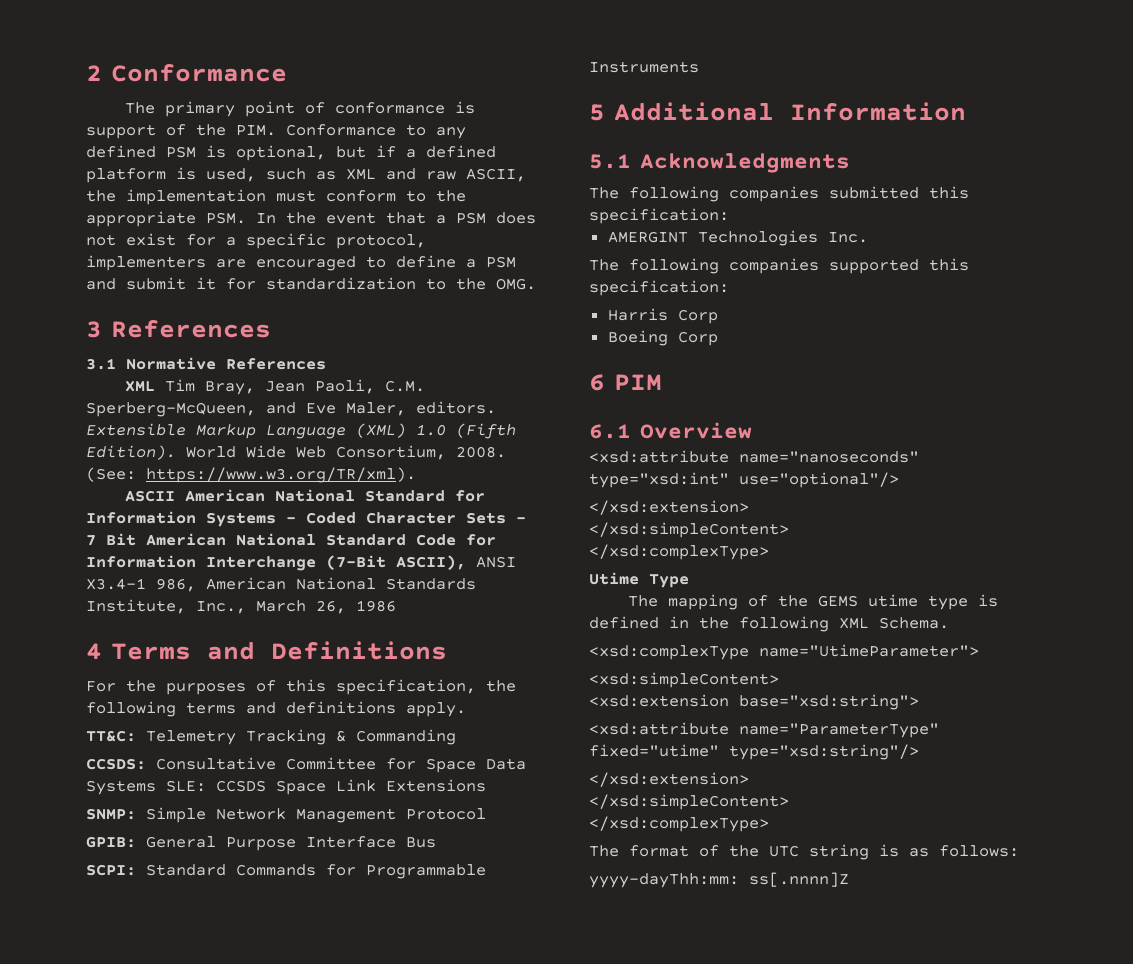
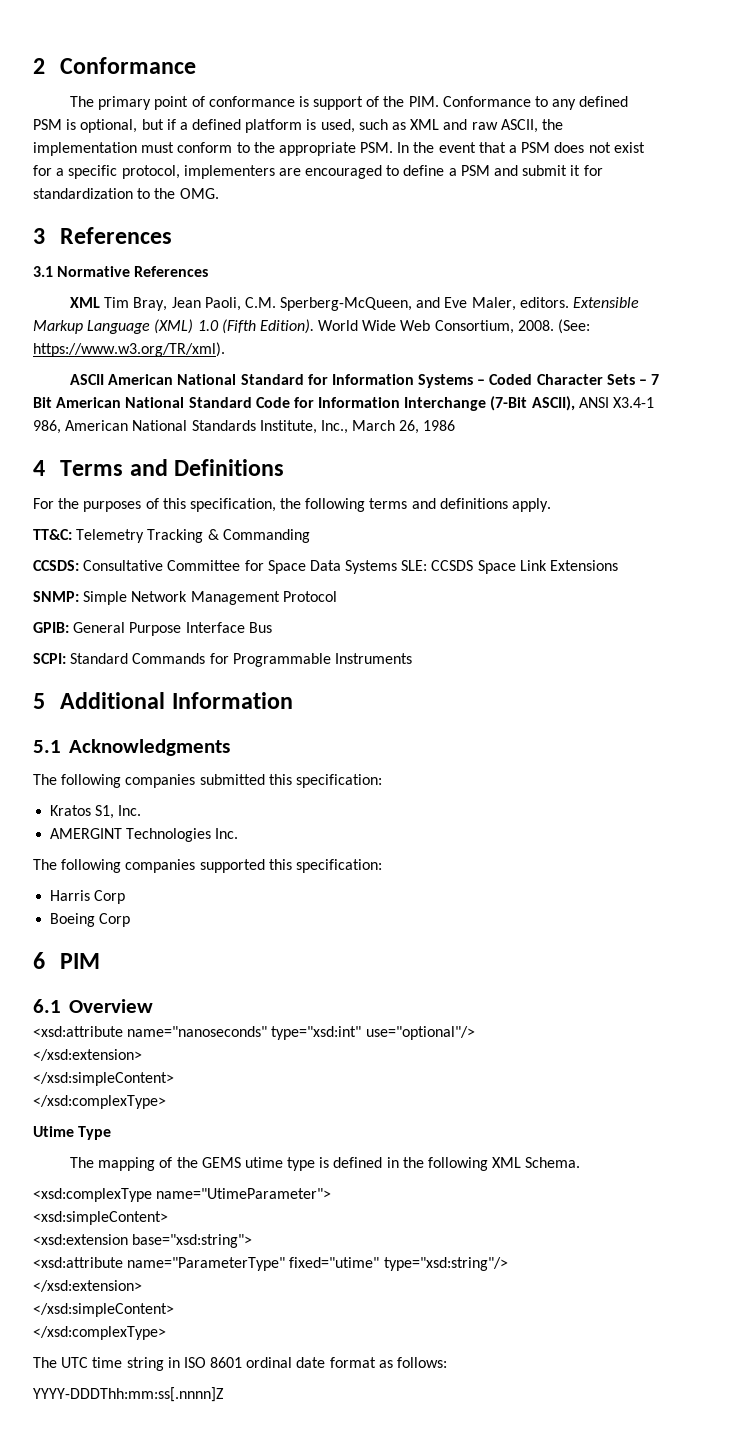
(729, 216) none -> [50,805,142,819] // Kratos S1, Inc.
[629,844,899,860] format of the UTC string is -> [61,1357,376,1371] UTC time string in ISO 8601 ordinal date format
[589,872,849,888] yyyy-dayThh:mm: ss[.nnnn]Z -> [33,1387,224,1402] YYYY-DDDThh:mm:ss[.nnnn]Z

